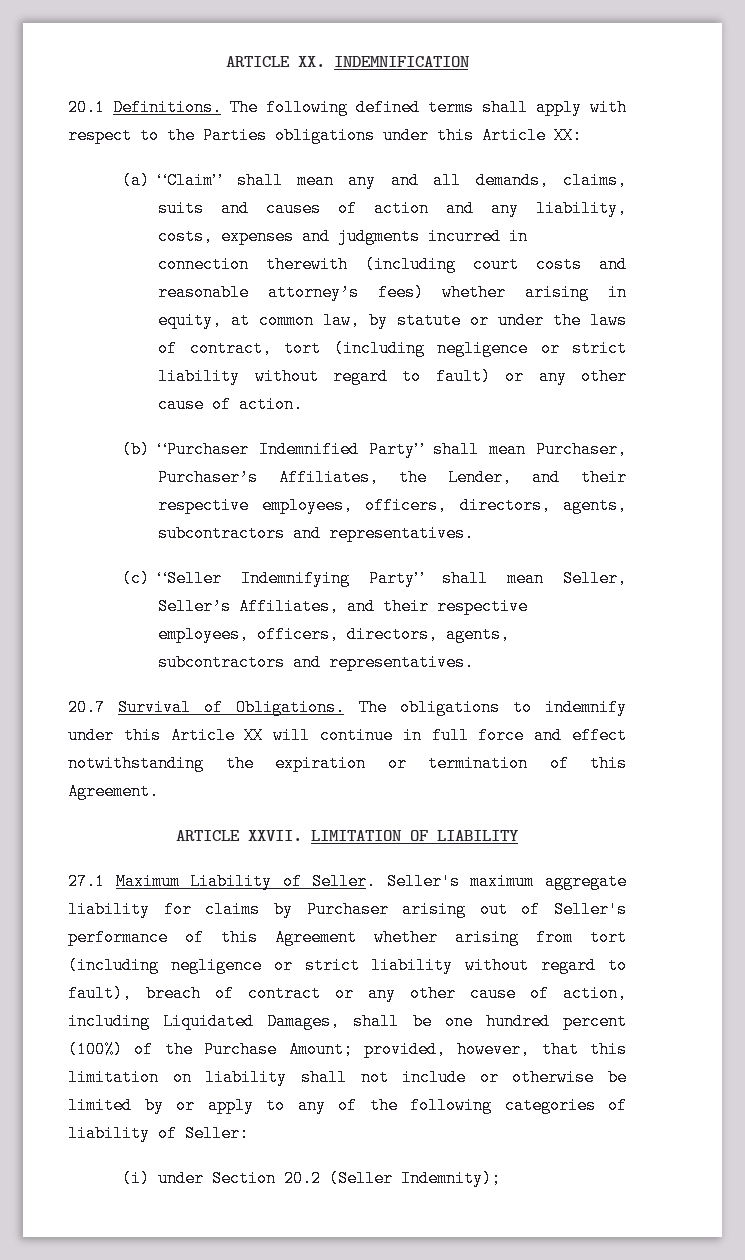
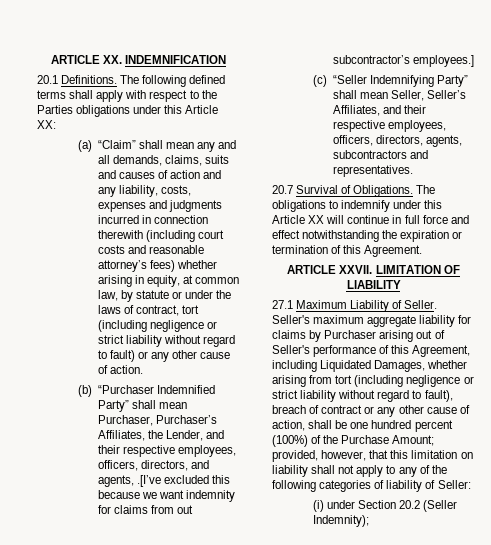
[563,497,627,514] [158,525,475,542] agents, subcontractors and representatives. -> [191,460,210,469] [97,475,231,487] [97,490,236,502] [97,505,194,514] [332,55,474,67] and agents, .[I’ve excluded this because we want indemnity for claims from out subcontractor’s employees.]
[275,929,357,946] Agreement -> [412,345,471,357] [272,360,426,372] Agreement, including Liquidated Damages,
[68,1013,341,1030] including Liquidated Damages, -> (305, 425) none
[402,1069,627,1086] [68,1097,195,1114] include or otherwise be limited by or -> (355, 469) none

